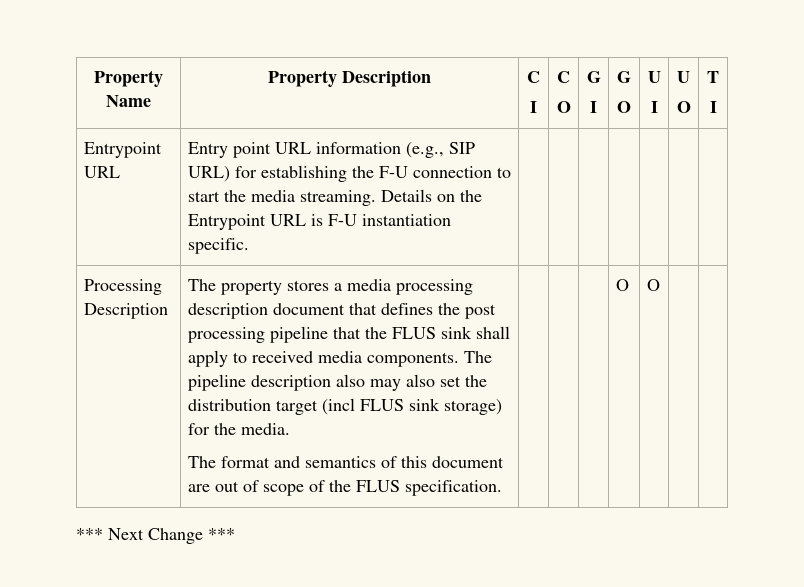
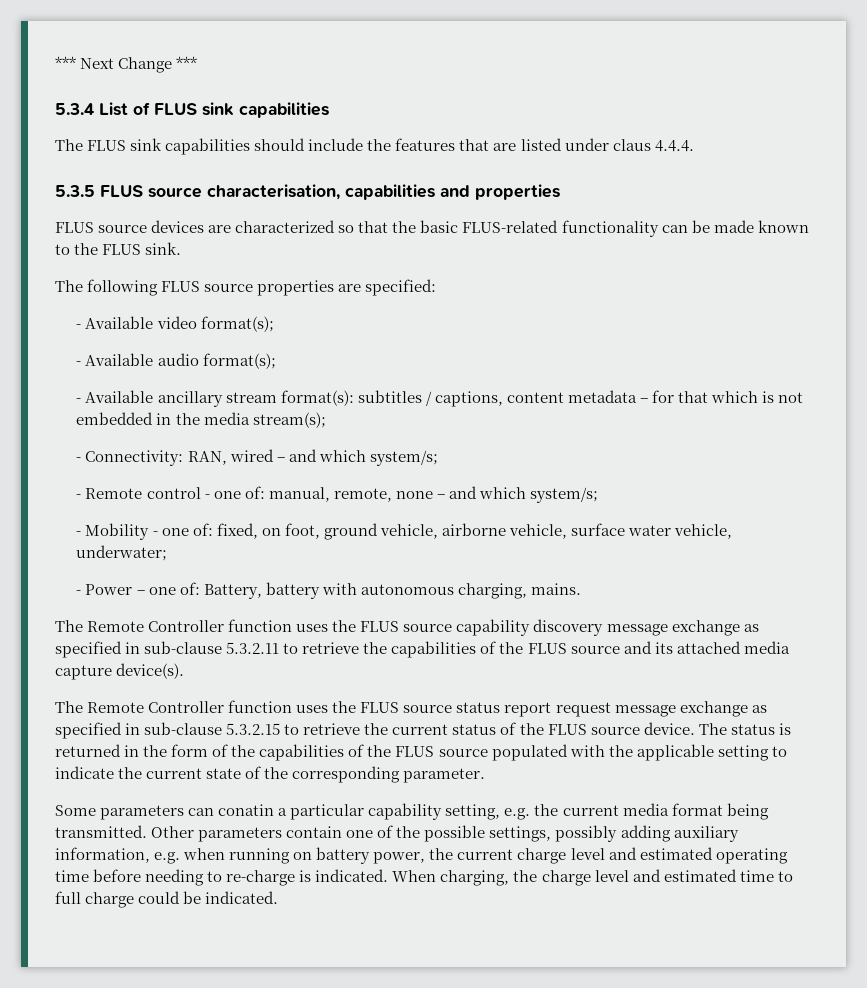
[94,70,163,87] [106,95,151,107] [268,70,431,87] [527,71,540,83] [530,101,537,113] [557,71,570,83] [556,101,571,113] [586,71,601,83] [590,101,597,113] [617,71,631,83] [617,101,631,113] [647,71,661,83] [650,101,658,113] [677,71,690,83] [676,101,691,113] [707,71,719,83] [709,101,717,113] [83,142,162,158] [83,166,120,178] [187,142,475,158] [187,165,511,182] [187,189,482,206] [187,214,451,230] [187,238,249,254] [83,279,162,295] [83,303,168,319] [187,279,473,295] [187,303,496,319] [187,326,510,343] [187,350,492,367] [187,374,487,391] [187,398,502,415] [187,423,290,435] [187,456,504,468] [187,480,502,496] [615,279,629,291] [646,279,660,291] [76,528,235,544] Property Name | Property Description | C // I | C // O | G // I | G // O | U // I | U // O | T // I // Entrypoint URL | Entry point URL information (e.g., SIP URL) for establishing the F-U connection to start the media streaming. Details on the Entrypoint URL is F-U instantiation specific. | | | | | | | // Processing Description | The property stores a media processing description document that defines the post processing pipeline that the FLUS sink shall apply to received media components. The pipeline description also may also set the distribution target (incl FLUS sink storage) for the media. // The format and semantics of this document are out of scope of the FLUS specification. | | | | O | O | | // *** Next Change *** -> [55,56,198,73] [55,102,329,118] [55,138,694,155] [55,184,560,200] [55,220,809,237] [55,242,182,255] [55,279,437,296] [76,316,274,332] [76,353,276,369] [76,390,804,407] [76,412,326,428] [76,449,438,466] [76,486,598,503] [76,523,733,540] [76,545,168,561] [76,582,581,599] [55,619,759,636] [55,641,790,658] [55,663,185,680] [55,700,767,717] [55,722,791,739] [55,744,787,761] [55,766,486,783] [55,803,769,820] [55,825,739,842] [55,847,788,864] [55,869,793,886] [55,891,279,908] *** Next Change *** // 5.3.4 List of FLUS sink capabilities // The FLUS sink capabilities should include the features that are listed under claus 4.4.4. // 5.3.5 FLUS source characterisation, capabilities and properties // FLUS source devices are characterized so that the basic FLUS-related functionality can be made known to the FLUS sink. // The following FLUS source properties are specified: // - Available video format(s); // - Available audio format(s); // - Available ancillary stream format(s): subtitles / captions, content metadata – for that which is not embedded in the media stream(s); // - Connectivity: RAN, wired – and which system/s; // - Remote control - one of: manual, remote, none – and which system/s; // - Mobility - one of: fixed, on foot, ground vehicle, airborne vehicle, surface water vehicle, underwater; // - Power – one of: Battery, battery with autonomous charging, mains. // The Remote Controller function uses the FLUS source capability discovery message exchange as specified in sub-clause 5.3.2.11 to retrieve the capabilities of the FLUS source and its attached media capture device(s). // The Remote Controller function uses the FLUS source status report request message exchange as specified in sub-clause 5.3.2.15 to retrieve the current status of the FLUS source device. The status is returned in the form of the capabilities of the FLUS source populated with the applicable setting to indicate the current state of the corresponding parameter. // Some parameters can conatin a particular capability setting, e.g. the current media format being transmitted. Other parameters contain one of the possible settings, possibly adding auxiliary information, e.g. when running on battery power, the current charge level and estimated operating time before needing to re-charge is indicated. When charging, the charge level and estimated time to full charge could be indicated.

